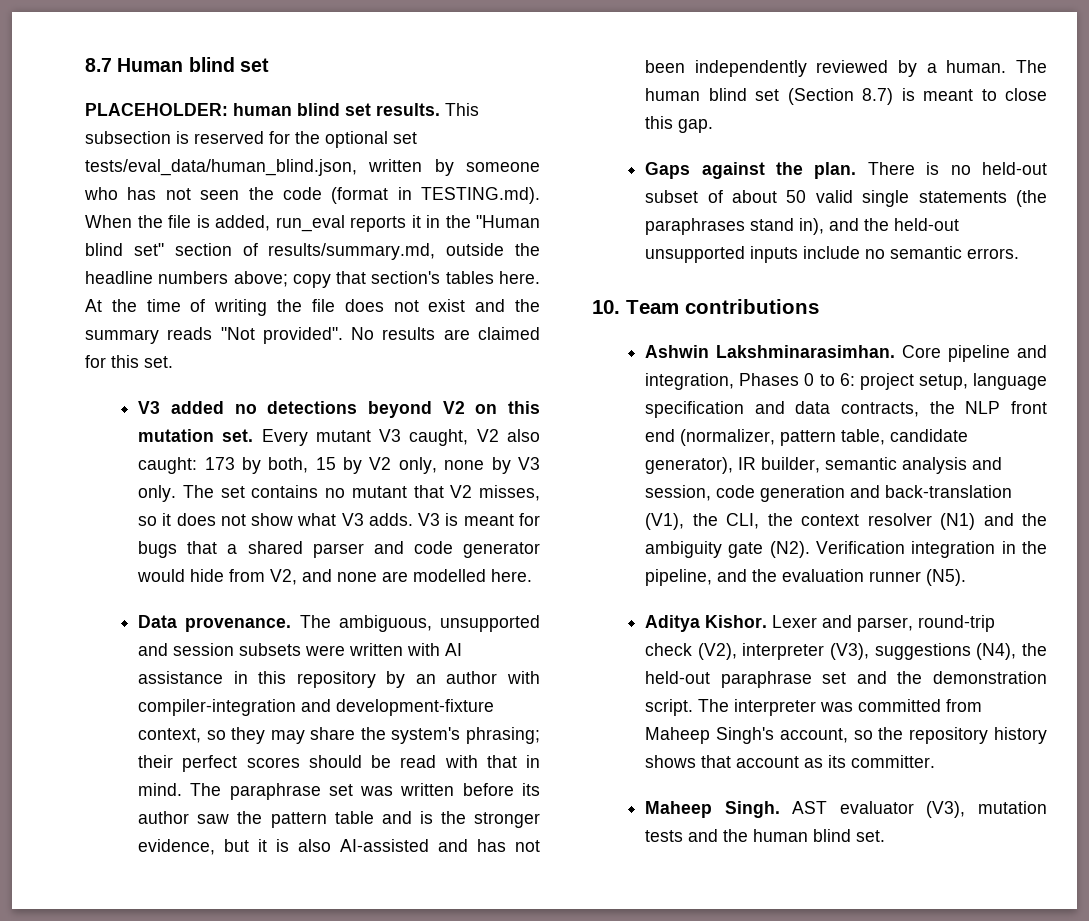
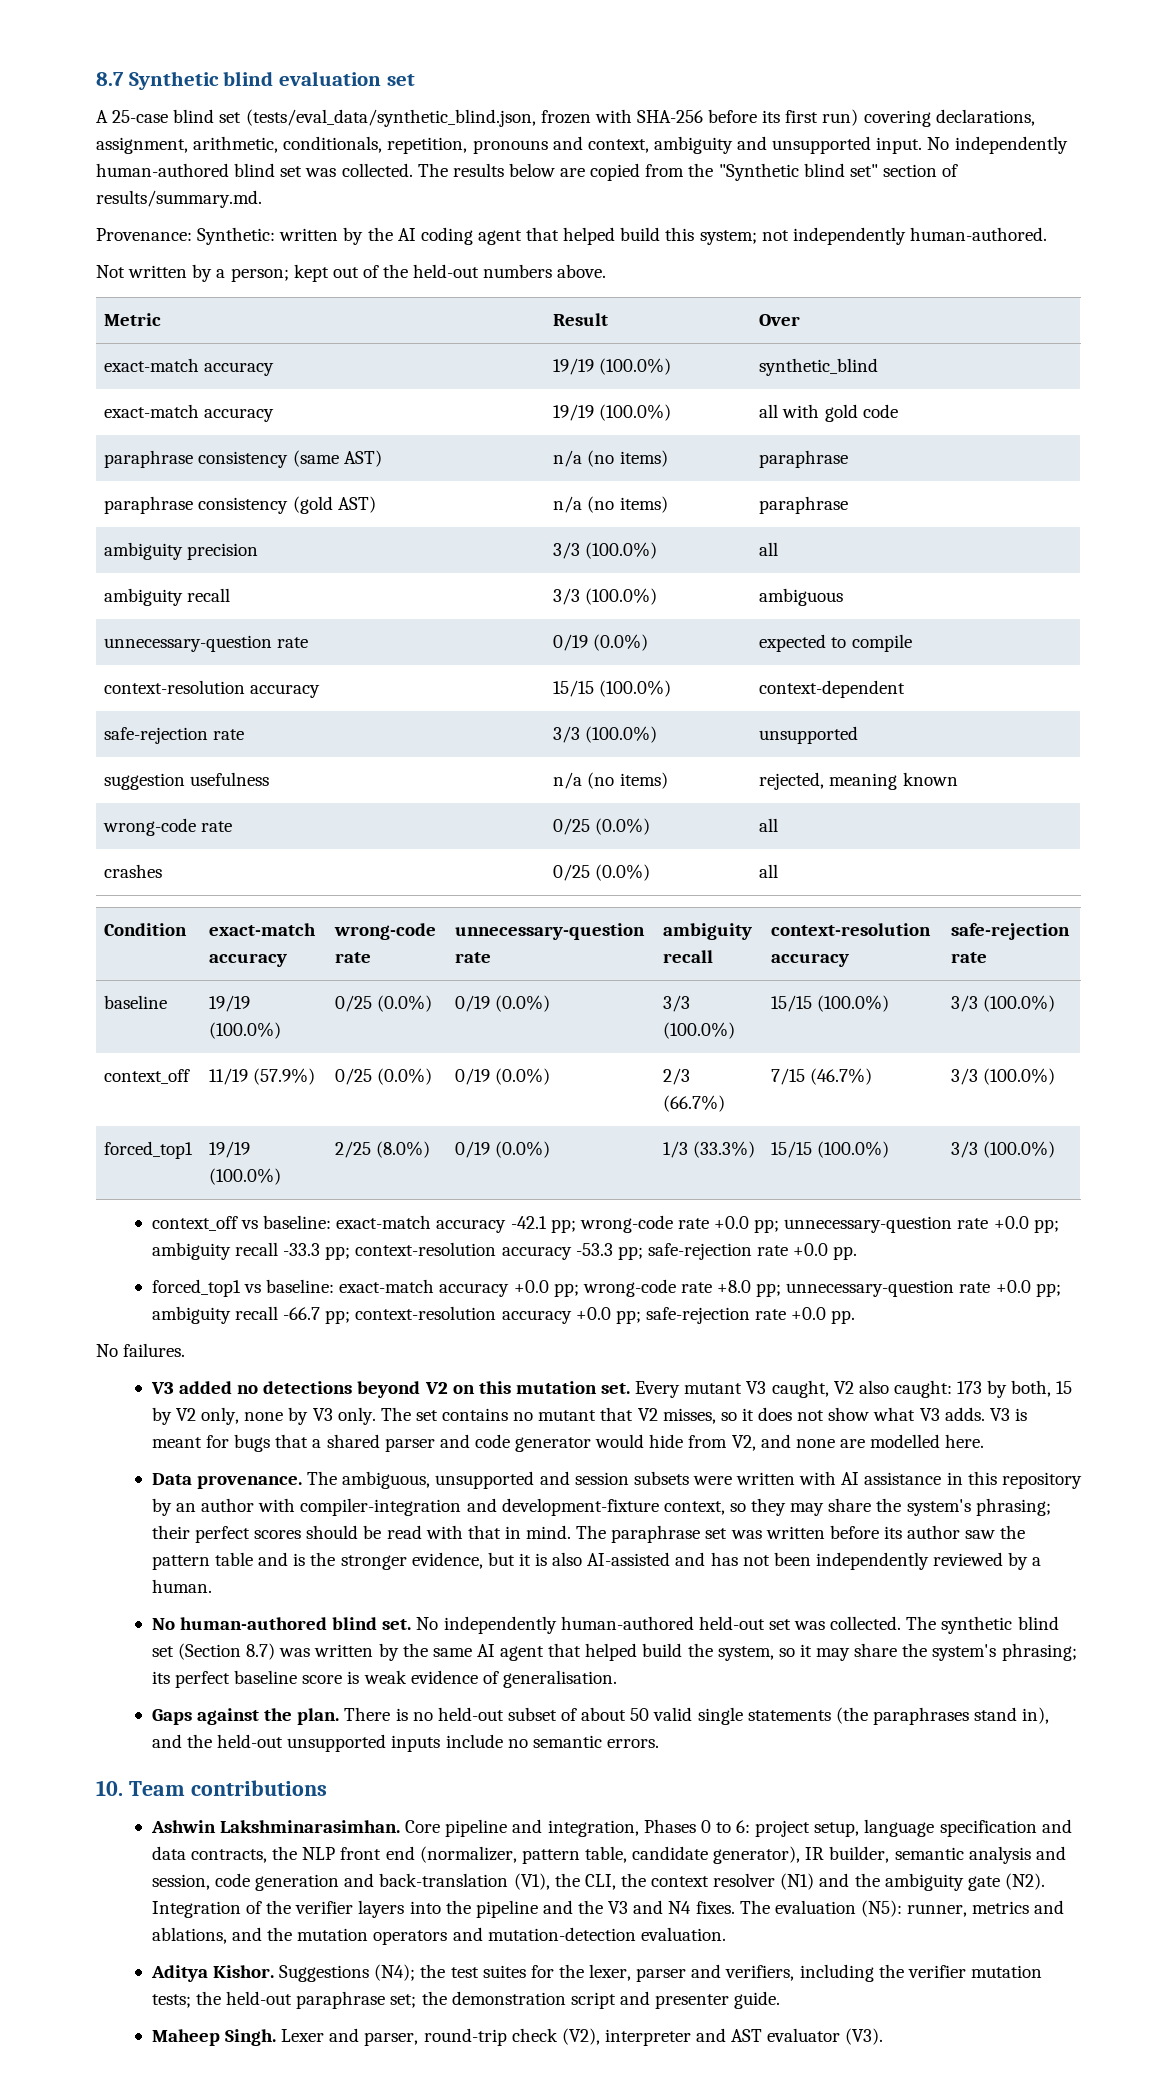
[117,57,269,72] [85,103,479,116] [85,131,417,148] [85,159,540,176] [84,187,540,204] [85,215,540,232] [85,243,540,260] [85,271,540,288] [85,299,540,316] [85,327,540,344] [85,355,173,368] Human blind set // PLACEHOLDER: human blind set results. This subsection is reserved for the optional set tests/eval_data/human_blind.json, written by someone who has not seen the code (format in TESTING.md). When the file is added, run_eval reports it in the "Human blind set" section of results/summary.md, outside the headline numbers above; copy that section's tables here. At the time of writing the file does not exist and the summary reads "Not provided". No results are claimed for this set. -> [128,71,415,90] [96,109,1035,127] [96,136,1068,154] [96,163,959,181] [96,190,262,208] [96,227,1047,245] [96,264,607,282] [104,313,162,326] [553,313,609,326] [759,314,801,326] [104,358,275,376] [553,358,672,375] [759,358,879,376] [104,404,275,422] [553,404,672,421] [759,404,898,422] [104,450,382,468] [553,450,668,467] [759,450,849,468] [104,496,376,514] [553,496,668,513] [759,496,849,514] [104,542,259,560] [553,542,658,559] [759,542,779,556] [104,588,231,606] [553,588,658,605] [759,588,844,606] [104,635,309,652] [553,634,649,651] [759,634,912,652] [104,680,321,698] [553,680,672,697] [759,680,906,698] [104,727,245,744] [553,726,658,743] [759,726,859,744] [104,772,270,790] [553,772,668,789] [759,772,958,790] [103,818,233,836] [553,818,651,835] [759,818,779,832] [104,864,163,878] [553,864,651,881] [759,864,779,878] [104,923,188,936] [209,923,317,936] [209,953,288,967] [334,923,437,940] [335,952,372,963] [455,923,646,940] [455,952,492,963] [663,923,753,940] [663,950,714,963] [771,923,932,936] [771,953,850,967] [951,923,1071,940] [951,952,988,963] [104,995,168,1009] [209,995,251,1012] [209,1022,282,1039] [335,995,433,1012] [455,995,551,1012] [663,995,691,1012] [663,1022,736,1039] [771,995,890,1012] [951,995,1056,1012] [104,1069,191,1084] [209,1068,316,1085] [335,1068,433,1085] [455,1068,551,1085] [663,1068,691,1085] [663,1095,726,1112] [771,1068,873,1085] [951,1068,1056,1085] [104,1141,194,1159] [209,1141,251,1158] [209,1168,282,1185] [335,1141,431,1158] [455,1141,551,1158] [663,1141,756,1158] [771,1141,890,1158] [951,1141,1056,1158] [151,1215,1059,1233] [151,1242,858,1260] [151,1279,1061,1297] [151,1306,856,1324] [96,1343,186,1357] Synthetic blind evaluation set // A 25-case blind set (tests/eval_data/synthetic_blind.json, frozen with SHA-256 before its first run) covering declarations, assignment, arithmetic, conditionals, repetition, pronouns and context, ambiguity and unsupported input. No independently human-authored blind set was collected. The results below are copied from the "Synthetic blind set" section of results/summary.md. // Provenance: Synthetic: written by the AI coding agent that helped build this system; not independently human-authored. // Not written by a person; kept out of the held-out numbers above. // Metric | Result | Over // exact-match accuracy | 19/19 (100.0%) | synthetic_blind // exact-match accuracy | 19/19 (100.0%) | all with gold code // paraphrase consistency (same AST) | n/a (no items) | paraphrase // paraphrase consistency (gold AST) | n/a (no items) | paraphrase // ambiguity precision | 3/3 (100.0%) | all // ambiguity recall | 3/3 (100.0%) | ambiguous // unnecessary-question rate | 0/19 (0.0%) | expected to compile // context-resolution accuracy | 15/15 (100.0%) | context-dependent // safe-rejection rate | 3/3 (100.0%) | unsupported // suggestion usefulness | n/a (no items) | rejected, meaning known // wrong-code rate | 0/25 (0.0%) | all // crashes | 0/25 (0.0%) | all // Condition | exact-match accuracy | wrong-code rate | unnecessary-question rate | ambiguity recall | context-resolution accuracy | safe-rejection rate // baseline | 19/19 (100.0%) | 0/25 (0.0%) | 0/19 (0.0%) | 3/3 (100.0%) | 15/15 (100.0%) | 3/3 (100.0%) // context_off | 11/19 (57.9%) | 0/25 (0.0%) | 0/19 (0.0%) | 2/3 (66.7%) | 7/15 (46.7%) | 3/3 (100.0%) // forced_top1 | 19/19 (100.0%) | 2/25 (8.0%) | 0/19 (0.0%) | 1/3 (33.3%) | 15/15 (100.0%) | 3/3 (100.0%) // context_off vs baseline: exact-match accuracy -42.1 pp; wrong-code rate +0.0 pp; unnecessary-question rate +0.0 pp; ambiguity recall -33.3 pp; context-resolution accuracy -53.3 pp; safe-rejection rate +0.0 pp. // forced_top1 vs baseline: exact-match accuracy +0.0 pp; wrong-code rate +8.0 pp; unnecessary-question rate +0.0 pp; ambiguity recall -66.7 pp; context-resolution accuracy +0.0 pp; safe-rejection rate +0.0 pp. // No failures.
[1016,60,1047,73] [645,88,1047,105] [645,116,714,133] The human blind set (Section 8.7) is meant to close this gap. -> [151,1616,1059,1634] [151,1643,1077,1661] [151,1670,617,1688] // No human-authored blind set. No independently human-authored held-out set was collected. The synthetic blind set (Section 8.7) was written by the same AI agent that helped build the system, so it may share the system's phrasing; its perfect baseline score is weak evidence of generalisation.
[816,541,1047,558] [645,569,967,586] [645,615,768,632] Verification integration in the pipeline, and the evaluation runner (N5). // Aditya Kishor. -> [151,1900,1065,1918] [151,1927,726,1945] [150,1964,1042,1982] [151,1991,781,2009] [151,2029,276,2046] Integration of the verifier layers into the pipeline and the V3 and N4 fixes. The evaluation (N5): runner, metrics and ablations, and the mutation operators and mutation-detection evaluation. // Aditya Kishor. Suggestions (N4); the test suites for the lexer, parser and verifiers, including the verifier mutation tests; the held-out paraphrase set; the demonstration script and presenter guide. // Maheep Singh.
[830,643,1047,660] [645,671,1047,688] [645,699,983,716] [645,727,1047,744] [645,755,936,768] [645,801,1047,818] [645,829,886,842] (V3), suggestions (N4), the held-out paraphrase set and the demonstration script. The interpreter was committed from Maheep Singh's account, so the repository history shows that account as its committer. // Maheep Singh. AST evaluator (V3), mutation tests and the human blind set. -> [696,2028,884,2045] and AST evaluator (V3).

